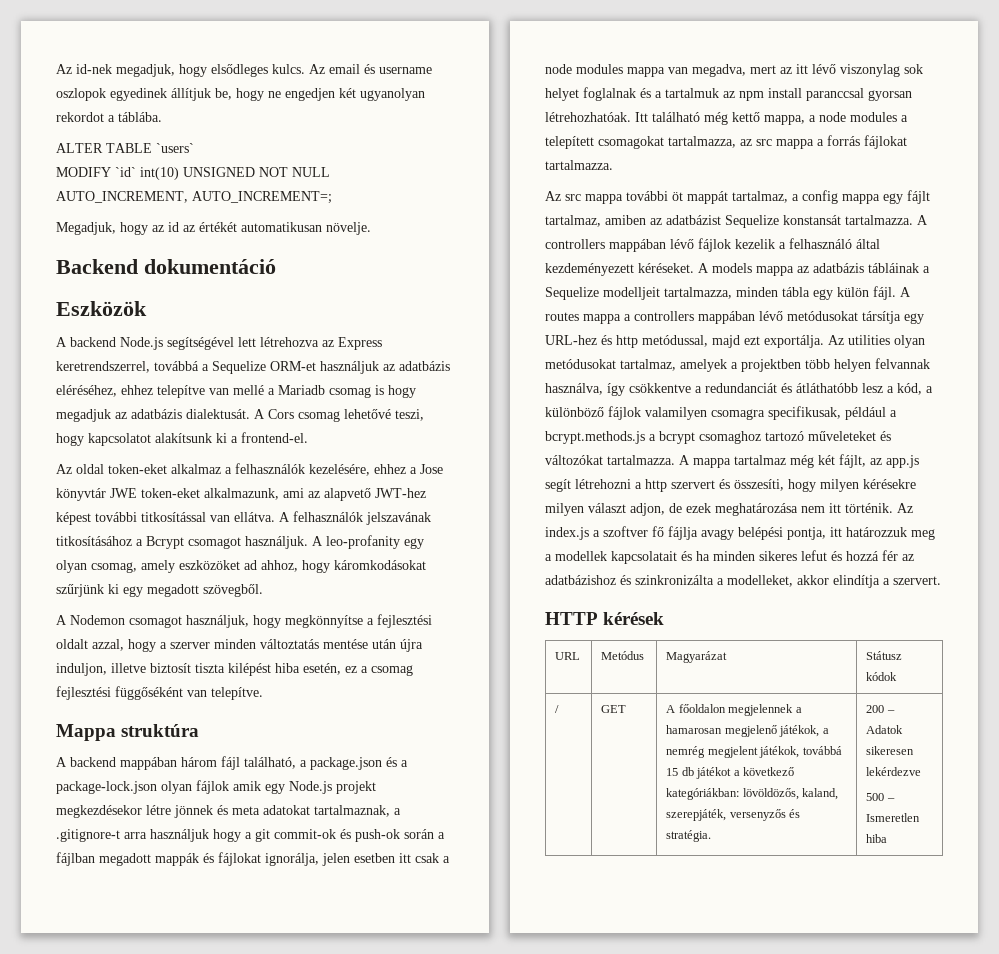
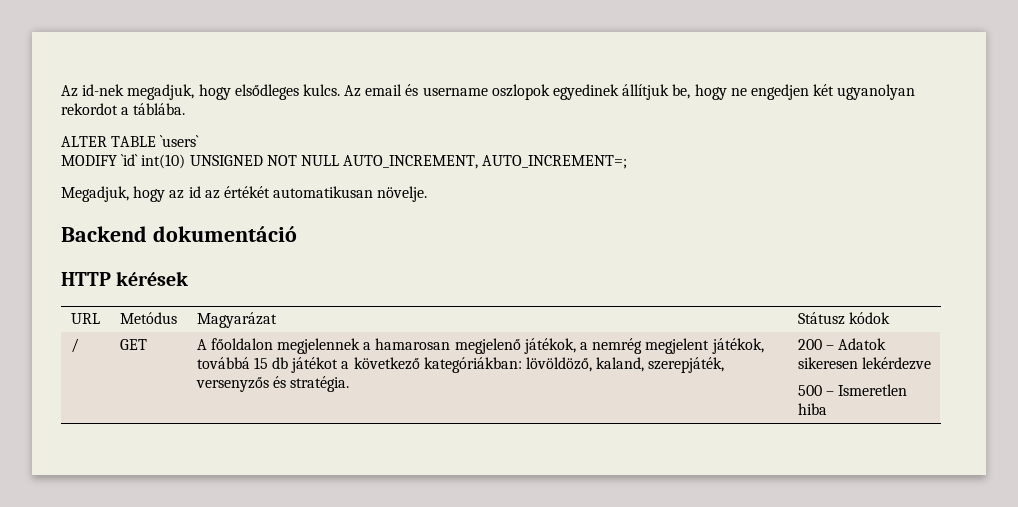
[56,301,147,316] [56,337,382,350] [56,361,450,374] [56,385,416,398] [56,409,424,422] [56,432,308,446] [56,463,443,476] [56,488,426,501] [56,511,431,525] [56,535,424,549] [56,560,426,573] [56,584,263,597] [56,614,432,628] [56,639,423,652] [56,663,413,676] [56,686,263,700] [56,724,200,741] [56,756,408,770] [56,780,376,794] [56,805,401,818] [56,829,445,842] [56,852,450,866] [545,64,923,77] [545,87,912,101] [545,112,908,125] [545,135,907,149] [545,160,613,170] [545,190,930,204] [545,215,928,228] [545,238,880,252] [545,263,930,276] [545,286,911,300] [545,311,924,324] [545,335,925,348] [545,358,930,372] [545,383,933,396] [545,406,897,420] [545,431,891,444] [545,454,919,468] [545,479,916,492] [545,503,913,516] [545,526,935,540] [545,550,914,564] [545,575,941,588] // Eszközök // A backend Node.js segítségével lett létrehozva az Express keretrendszerrel, továbbá a Sequelize ORM-et használjuk az adatbázis eléréséhez, ehhez telepítve van mellé a Mariadb csomag is hogy megadjuk az adatbázis dialektusát. A Cors csomag lehetővé teszi, hogy kapcsolatot alakítsunk ki a frontend-el. // Az oldal token-eket alkalmaz a felhasználók kezelésére, ehhez a Jose könyvtár JWE token-eket alkalmazunk, ami az alapvető JWT-hez képest további titkosítással van ellátva. A felhasználók jelszavának titkosításához a Bcrypt csomagot használjuk. A leo-profanity egy olyan csomag, amely eszközöket ad ahhoz, hogy káromkodásokat szűrjünk ki egy megadott szövegből. // A Nodemon csomagot használjuk, hogy megkönnyítse a fejlesztési oldalt azzal, hogy a szerver minden változtatás mentése után újra induljon, illetve biztosít tiszta kilépést hiba esetén, ez a csomag fejlesztési függőséként van telepítve. // Mappa struktúra // A backend mappában három fájl található, a package.json és a package-lock.json olyan fájlok amik egy Node.js projekt megkezdésekor létre jönnek és meta adatokat tartalmaznak, a .gitignore-t arra használjuk hogy a git commit-ok és push-ok során a fájlban megadott mappák és fájlokat ignorálja, jelen esetben itt csak a node modules mappa van megadva, mert az itt lévő viszonylag sok helyet foglalnak és a tartalmuk az npm install paranccsal gyorsan létrehozhatóak. Itt található még kettő mappa, a node modules a telepített csomagokat tartalmazza, az src mappa a forrás fájlokat tartalmazza. // Az src mappa további öt mappát tartalmaz, a config mappa egy fájlt tartalmaz, amiben az adatbázist Sequelize konstansát tartalmazza. A controllers mappában lévő fájlok kezelik a felhasználó által kezdeményezett kéréseket. A models mappa az adatbázis tábláinak a Sequelize modelljeit tartalmazza, minden tábla egy külön fájl. A routes mappa a controllers mappában lévő metódusokat társítja egy URL-hez és http metódussal, majd ezt exportálja. Az utilities olyan metódusokat tartalmaz, amelyek a projektben több helyen felvannak használva, így csökkentve a redundanciát és átláthatóbb lesz a kód, a különböző fájlok valamilyen csomagra specifikusak, például a bcrypt.methods.js a bcrypt csomaghoz tartozó műveleteket és változókat tartalmazza. A mappa tartalmaz még két fájlt, az app.js segít létrehozni a http szervert és összesíti, hogy milyen kérésekre milyen választ adjon, de ezek meghatározása nem itt történik. Az index.js a szoftver fő fájlja avagy belépési pontja, itt határozzuk meg a modellek kapcsolatait és ha minden sikeres lefut és hozzá fér az adatbázishoz és szinkronizálta a modelleket, akkor elindítja a szervert. -> (297, 234) none
[742,788,799,800] lövöldözős, -> [526,357,593,372] lövöldöző,

